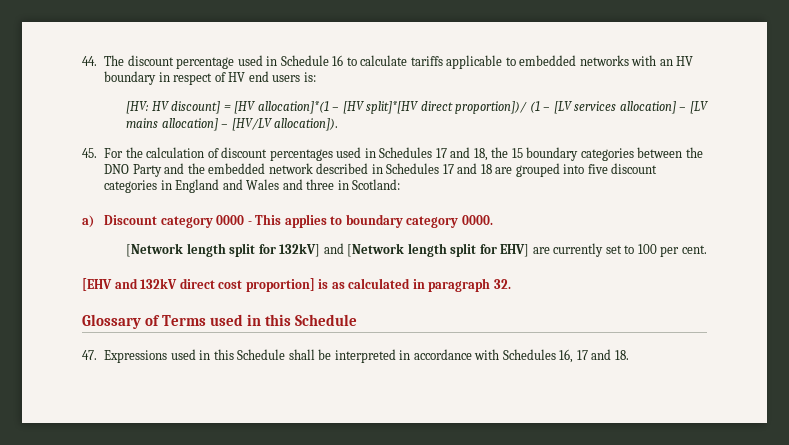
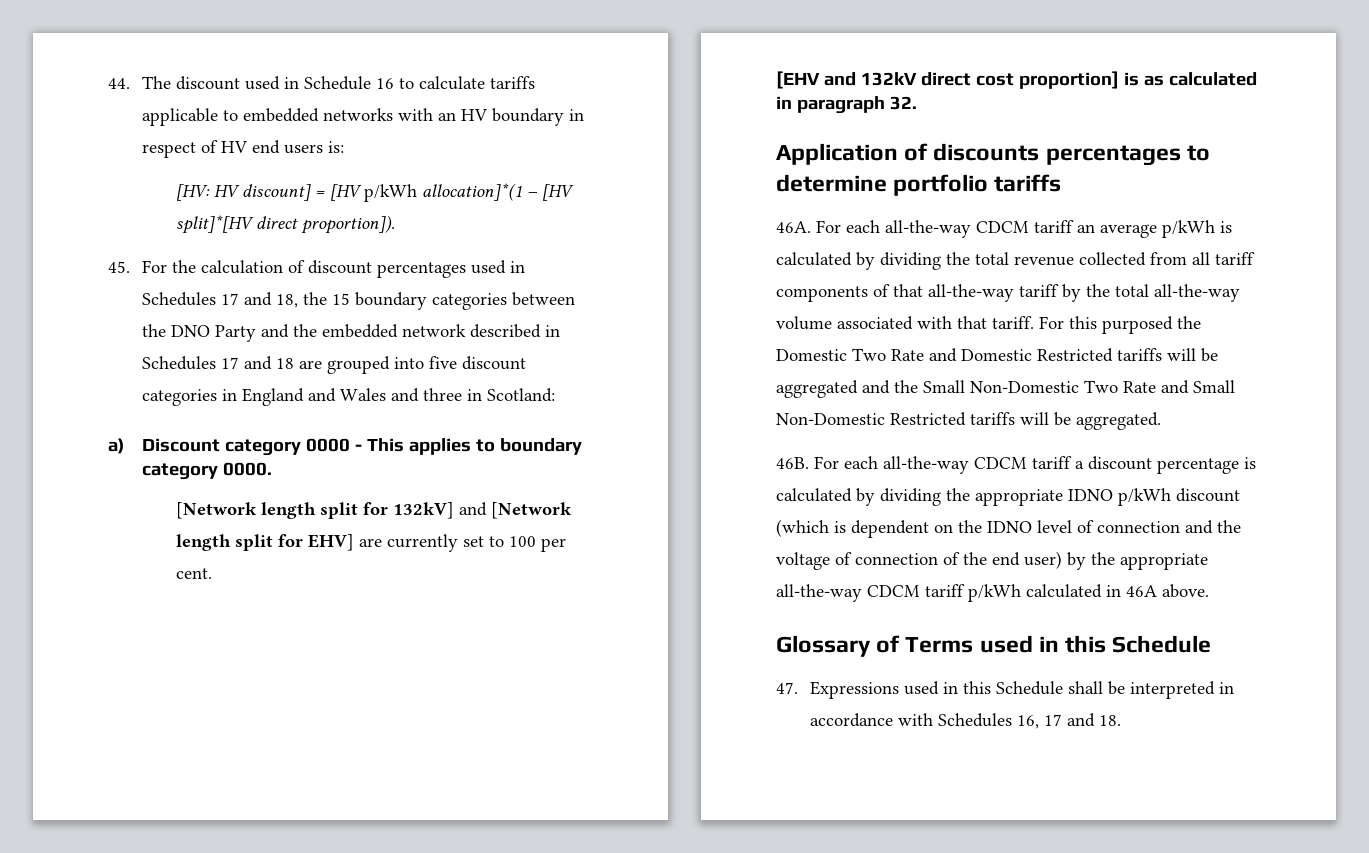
[176,57,235,69] percentage -> (241, 83) none
(257, 107) none -> [364,184,418,202] p/kWh
[455,101,709,114] [126,118,339,131] proportion])/ (1 – [LV services allocation] – [LV mains allocation] – [HV/LV allocation]). -> [301,215,396,234] proportion]).
(511, 284) none -> [776,143,1210,166] [776,174,1062,196] [776,220,1232,238] [776,252,1255,270] [776,284,1240,302] [776,316,1201,334] [776,348,1218,362] [776,380,1235,398] [776,412,1161,430] [776,456,1256,474] [776,488,1240,506] [776,519,1241,538] [776,551,1208,570] [776,584,1209,602] // Application of discounts percentages to determine portfolio tariffs // 46A. For each all-the-way CDCM tariff an average p/kWh is calculated by dividing the total revenue collected from all tariff components of that all-the-way tariff by the total all-the-way volume associated with that tariff. For this purposed the Domestic Two Rate and Domestic Restricted tariffs will be aggregated and the Small Non-Domestic Two Rate and Small Non-Domestic Restricted tariffs will be aggregated. // 46B. For each all-the-way CDCM tariff a discount percentage is calculated by dividing the appropriate IDNO p/kWh discount (which is dependent on the IDNO level of connection and the voltage of connection of the end user) by the appropriate all-the-way CDCM tariff p/kWh calculated in 46A above.

